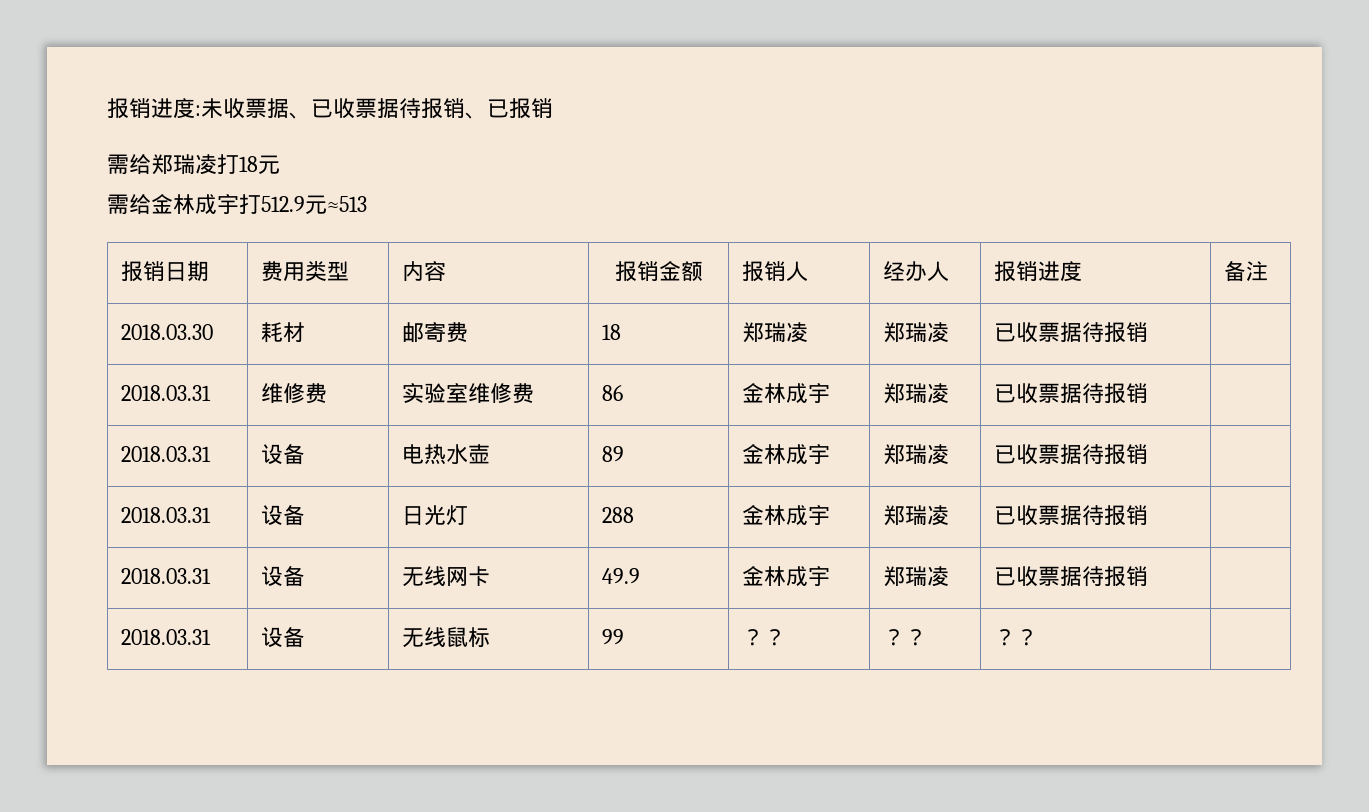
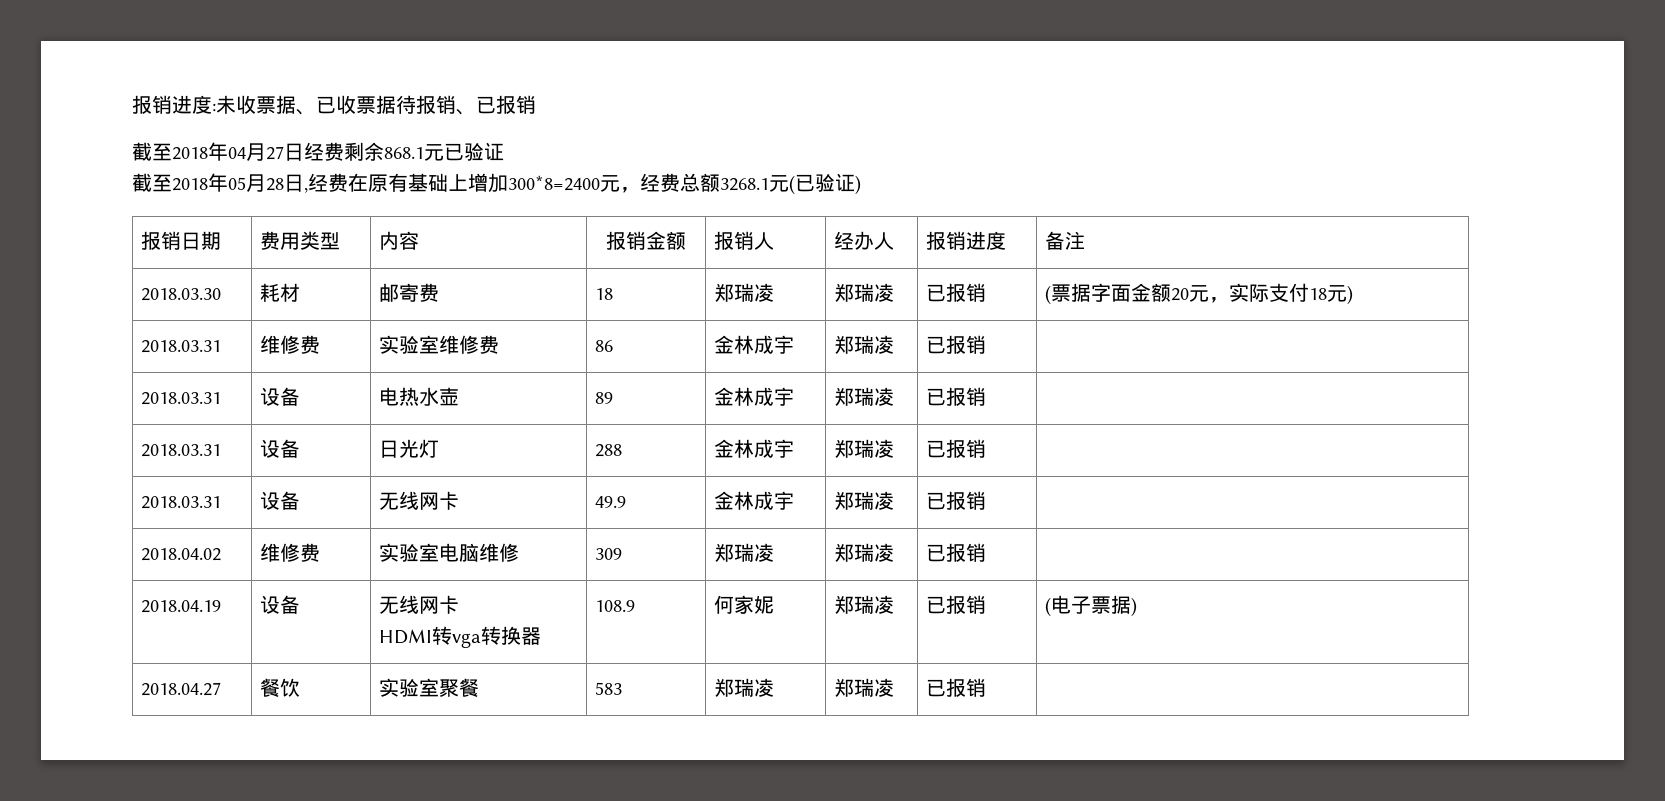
[107,154,280,175] [107,194,367,215] 需给郑瑞凌打18元 // 需给金林成宇打512.9元≈513 -> [132,142,504,161] [132,173,861,195] 截至2018年04月27日经费剩余868.1元已验证 // 截至2018年05月28日,经费在原有基础上增加300*8=2400元，经费总额3268.1元(已验证)
[1015,322,1148,343] 收票据待报销 | -> [945,283,986,302] [1044,283,1353,305] 报销 | (票据字面金额20元，实际支付18元)
[1015,383,1104,404] 收票据待 -> (946, 345) none
[1015,444,1104,465] 收票据待 -> (946, 397) none
[1015,505,1104,526] 收票据待 -> (946, 449) none
[1015,566,1148,587] [120,629,211,645] [260,627,305,648] [401,627,490,648] [601,629,624,645] [741,629,786,646] [882,629,927,646] [993,629,1038,646] 收票据待报销 | // 2018.03.31 | 设备 | 无线鼠标 | 99 | ？？ | ？？ | ？？ -> [945,491,986,510] [140,548,221,561] [259,543,320,562] [378,543,519,562] [594,548,622,560] [713,543,774,562] [833,543,894,562] [925,543,986,562] [140,600,221,613] [259,595,300,614] [378,595,459,614] [378,626,541,648] [594,600,635,612] [713,595,774,614] [833,595,894,614] [925,595,986,614] [1044,595,1137,617] [140,682,221,696] [259,678,300,697] [378,678,479,697] [594,682,622,695] [713,678,774,697] [833,678,894,697] [925,678,986,697] 报销 | // 2018.04.02 | 维修费 | 实验室电脑维修 | 309 | 郑瑞凌 | 郑瑞凌 | 已报销 | // 2018.04.19 | 设备 | 无线网卡 // HDMI转vga转换器 | 108.9 | 何家妮 | 郑瑞凌 | 已报销 | (电子票据) // 2018.04.27 | 餐饮 | 实验室聚餐 | 583 | 郑瑞凌 | 郑瑞凌 | 已报销

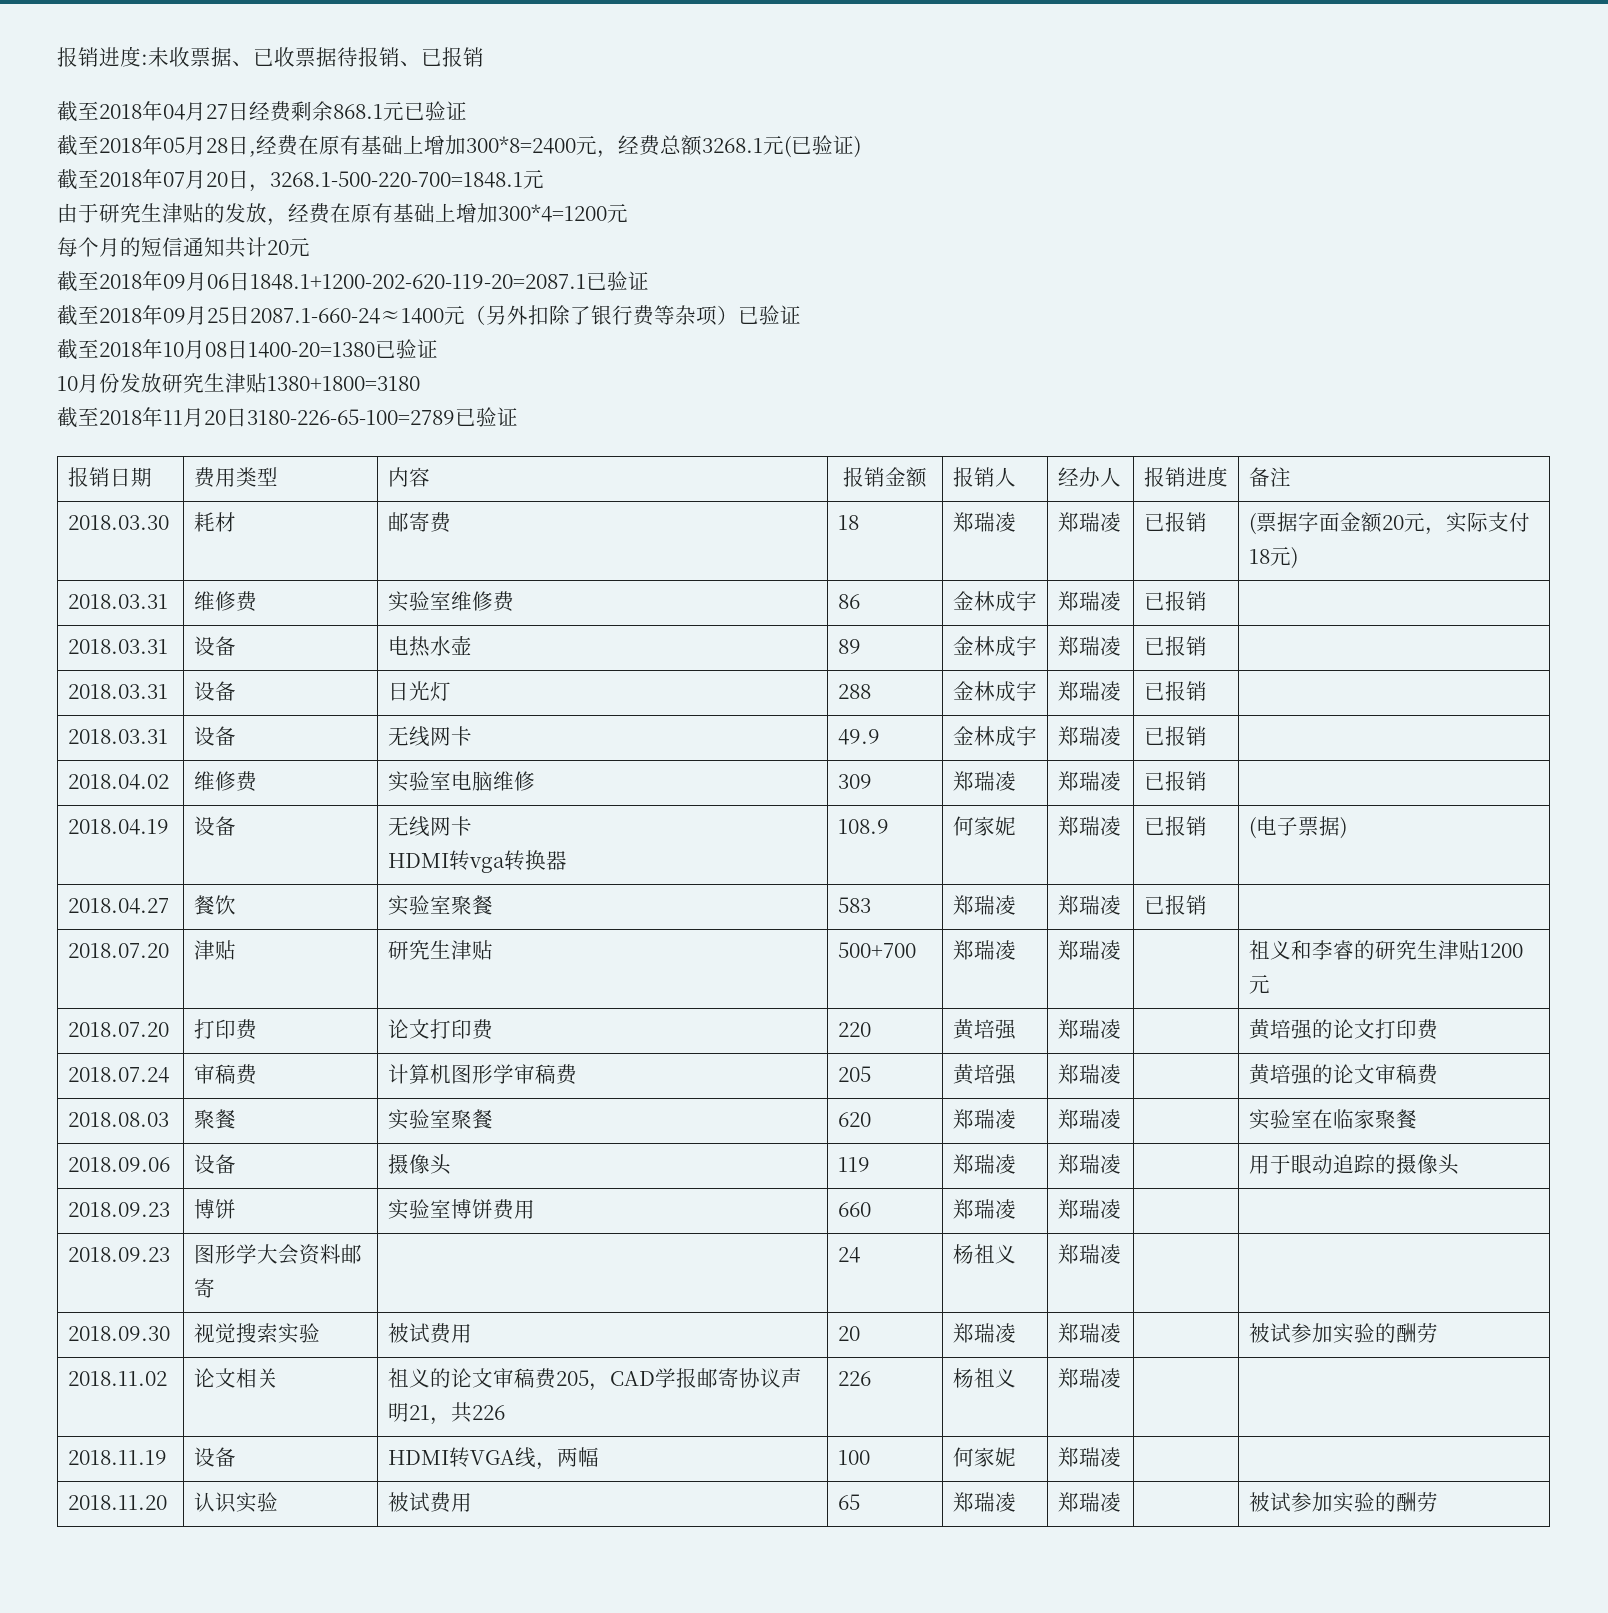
(861, 185) none -> [57,169,544,192] [57,203,628,226] [57,237,310,258] [57,271,649,292] [57,305,801,326] [57,339,438,360] [57,373,420,393] [57,407,518,428] // 截至2018年07月20日，3268.1-500-220-700=1848.1元 // 由于研究生津贴的发放，经费在原有基础上增加300*4=1200元 // 每个月的短信通知共计20元 // 截至2018年09月06日1848.1+1200-202-620-119-20=2087.1已验证 // 截至2018年09月25日2087.1-660-24≈1400元（另外扣除了银行费等杂项）已验证 // 截至2018年10月08日1400-20=1380已验证 // 10月份发放研究生津贴1380+1800=3180 // 截至2018年11月20日3180-226-65-100=2789已验证
(986, 687) none -> [67,943,169,958] [193,940,236,960] [387,940,493,960] [837,942,916,958] [952,940,1016,960] [1057,940,1121,960] [1248,940,1523,960] [1248,975,1270,994] [67,1022,169,1037] [193,1019,257,1040] [387,1019,493,1040] [837,1022,871,1037] [952,1019,1017,1040] [1057,1019,1121,1039] [1248,1019,1438,1040] [67,1067,169,1083] [193,1064,257,1085] [387,1064,577,1085] [837,1066,871,1082] [952,1064,1017,1085] [1057,1064,1121,1084] [1248,1064,1438,1085] [67,1112,169,1127] [193,1109,236,1129] [387,1109,493,1130] [837,1112,871,1127] [952,1109,1016,1129] [1057,1109,1121,1129] [1248,1109,1417,1130] [67,1157,170,1172] [193,1154,236,1174] [387,1154,451,1175] [837,1157,870,1172] [952,1154,1016,1174] [1057,1154,1121,1174] [1248,1154,1459,1175] [67,1202,170,1217] [193,1199,236,1219] [387,1199,535,1220] [837,1202,871,1217] [952,1199,1016,1219] [1057,1199,1121,1219] [67,1247,170,1262] [193,1244,362,1265] [193,1278,215,1298] [837,1247,860,1263] [952,1244,1016,1264] [1057,1244,1121,1264] [67,1326,170,1341] [193,1323,320,1344] [387,1323,472,1344] [837,1326,860,1341] [952,1323,1016,1343] [1057,1323,1121,1343] [1248,1323,1438,1344] [67,1371,167,1386] [193,1368,278,1388] [387,1368,802,1391] [387,1402,505,1425] [837,1371,871,1386] [952,1368,1016,1388] [1057,1368,1121,1388] [67,1450,167,1465] [193,1447,236,1467] [387,1447,599,1470] [837,1450,870,1465] [952,1447,1016,1467] [1057,1447,1121,1467] [67,1495,167,1510] [193,1492,278,1513] [387,1492,472,1513] [837,1494,860,1510] [952,1492,1016,1512] [1057,1492,1121,1512] [1248,1492,1438,1513] // 2018.07.20 | 津贴 | 研究生津贴 | 500+700 | 郑瑞凌 | 郑瑞凌 | | 祖义和李睿的研究生津贴1200元 // 2018.07.20 | 打印费 | 论文打印费 | 220 | 黄培强 | 郑瑞凌 | | 黄培强的论文打印费 // 2018.07.24 | 审稿费 | 计算机图形学审稿费 | 205 | 黄培强 | 郑瑞凌 | | 黄培强的论文审稿费 // 2018.08.03 | 聚餐 | 实验室聚餐 | 620 | 郑瑞凌 | 郑瑞凌 | | 实验室在临家聚餐 // 2018.09.06 | 设备 | 摄像头 | 119 | 郑瑞凌 | 郑瑞凌 | | 用于眼动追踪的摄像头 // 2018.09.23 | 博饼 | 实验室博饼费用 | 660 | 郑瑞凌 | 郑瑞凌 | | // 2018.09.23 | 图形学大会资料邮寄 | | 24 | 杨祖义 | 郑瑞凌 | | // 2018.09.30 | 视觉搜索实验 | 被试费用 | 20 | 郑瑞凌 | 郑瑞凌 | | 被试参加实验的酬劳 // 2018.11.02 | 论文相关 | 祖义的论文审稿费205，CAD学报邮寄协议声明21，共226 | 226 | 杨祖义 | 郑瑞凌 | | // 2018.11.19 | 设备 | HDMI转VGA线，两幅 | 100 | 何家妮 | 郑瑞凌 | | // 2018.11.20 | 认识实验 | 被试费用 | 65 | 郑瑞凌 | 郑瑞凌 | | 被试参加实验的酬劳

